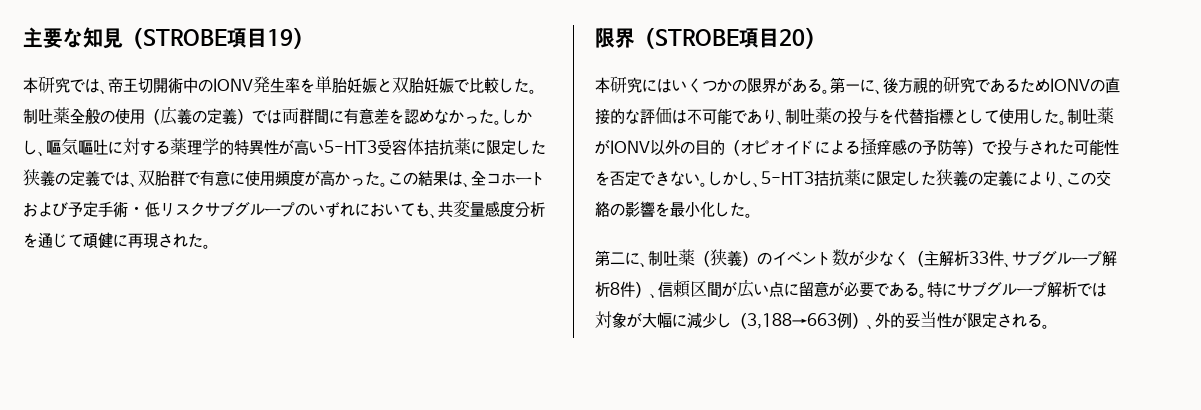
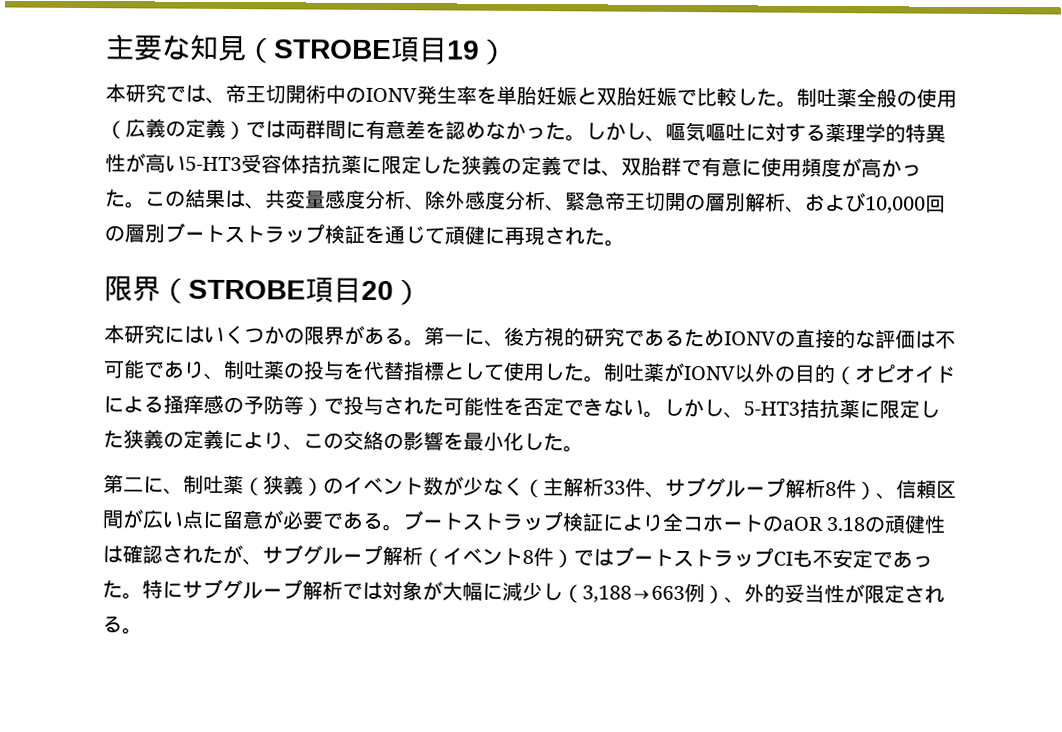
[471,170,546,186] [23,200,545,219] 全コホートおよび予定手術・低リスクサブグループのいずれにおいても、共変量感度分析 -> [265,189,946,214] [104,222,365,244] 共変量感度分析、除外感度分析、緊急帝王切開の層別解析、および10,000回の層別ブートストラップ検証
(927, 295) none -> [402,510,947,534] [102,544,933,569] [102,580,143,600] ブートストラップ検証により全コホートのaOR 3.18の頑健性は確認されたが、サブグループ解析（イベント8件）ではブートストラップCIも不安定であった。

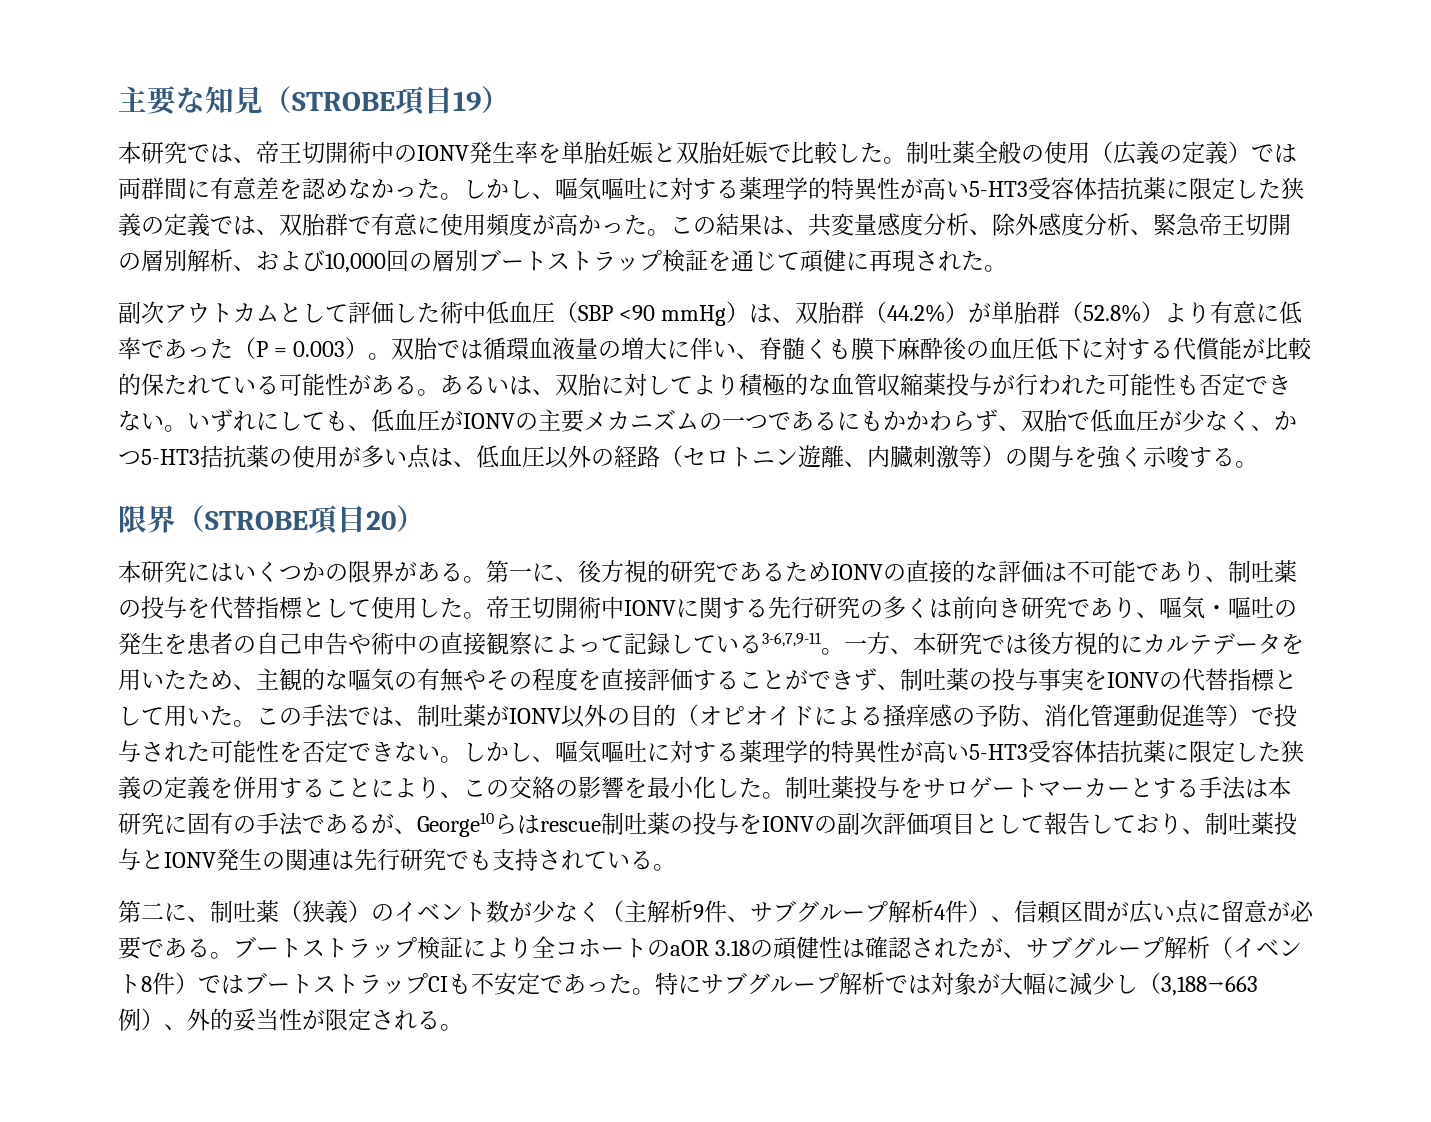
(625, 243) none -> [118,301,1303,326] [118,337,1313,361] [118,373,1291,397] [118,409,1297,433] [118,445,1258,469] // 副次アウトカムとして評価した術中低血圧（SBP <90 mmHg）は、双胎群（44.2%）が単胎群（52.8%）より有意に低率であった（P = 0.003）。双胎では循環血液量の増大に伴い、脊髄くも膜下麻酔後の血圧低下に対する代償能が比較的保たれている可能性がある。あるいは、双胎に対してより積極的な血管収縮薬投与が行われた可能性も否定できない。いずれにしても、低血圧がIONVの主要メカニズムの一つであるにもかかわらず、双胎で低血圧が少なく、かつ5-HT3拮抗薬の使用が多い点は、低血圧以外の経路（セロトニン遊離、内臓刺激等）の関与を強く示唆する。
(604, 379) none -> [486,596,1297,619] [118,632,821,655] [821,632,1304,655] [118,668,1297,692] [118,704,417,728] 帝王切開術中IONVに関する先行研究の多くは前向き研究であり、嘔気・嘔吐の発生を患者の自己申告や術中の直接観察によって記録している3-6,7,9-11。一方、本研究では後方視的にカルテデータを用いたため、主観的な嘔気の有無やその程度を直接評価することができず、制吐薬の投与事実をIONVの代替指標として用いた。この手法では、
(284, 405) none -> [1021,704,1205,727] 、消化管運動促進
[743,398,940,419] [103,429,224,450] 5-HT3拮抗薬に限定した狭義の定義 -> [555,740,1304,764] [118,776,371,799] 嘔気嘔吐に対する薬理学的特異性が高い5-HT3受容体拮抗薬に限定した狭義の定義を併用すること
(584, 449) none -> [785,776,1291,800] [118,812,1297,837] [118,848,676,871] 制吐薬投与をサロゲートマーカーとする手法は本研究に固有の手法であるが、George10らはrescue制吐薬の投与をIONVの副次評価項目として報告しており、制吐薬投与とIONV発生の関連は先行研究でも支持されている。
[603,480,626,495] 33 -> [693,904,704,920] 9
[825,481,837,497] 8 -> [934,904,945,920] 4

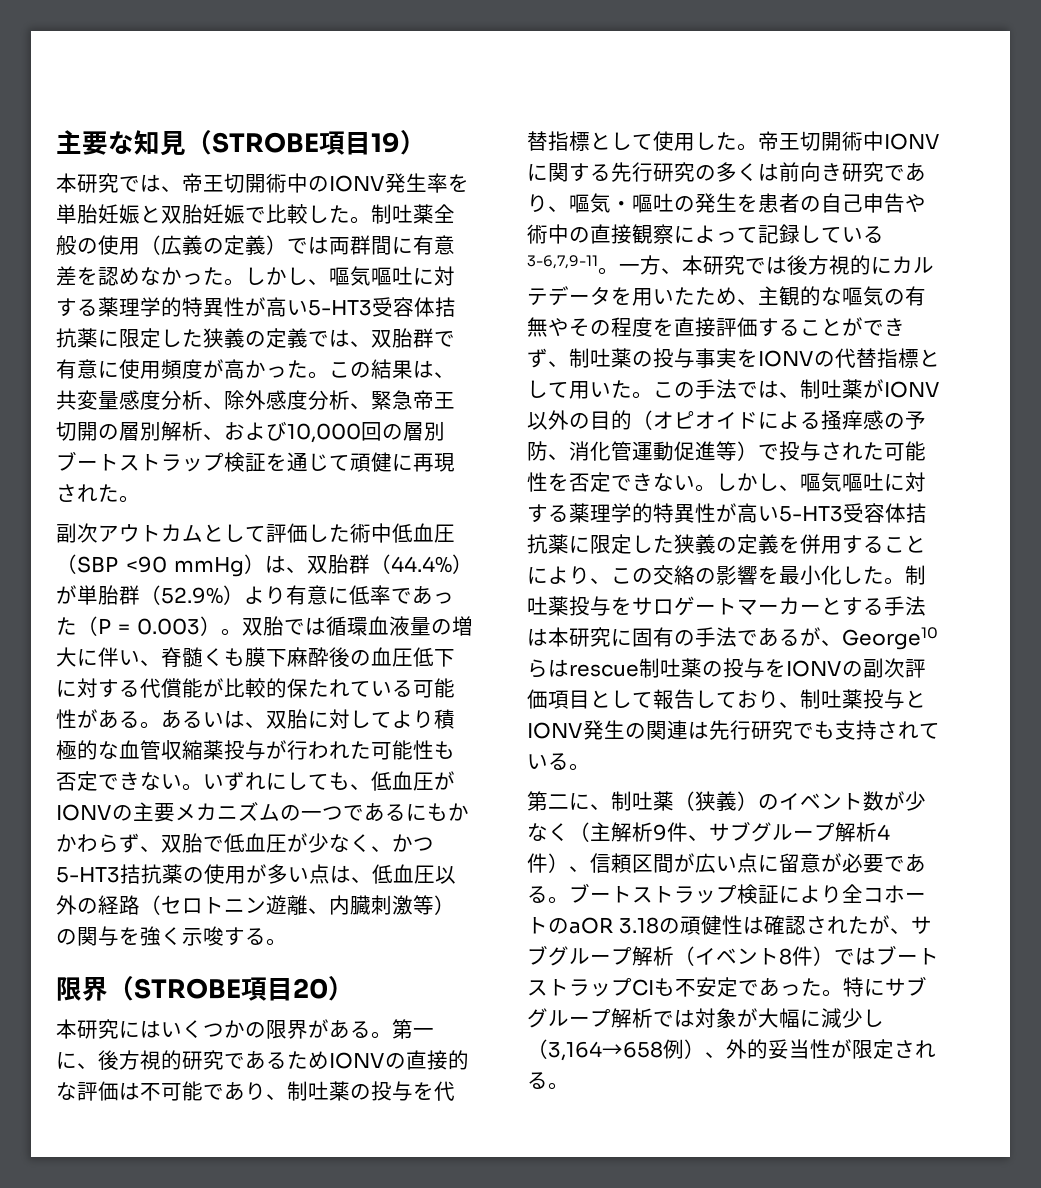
[887,304,946,322] 44.2% -> [391,556,452,573] 44.4%
[1083,304,1142,322] 52.8% -> [161,587,223,604] 52.9%
[1161,975,1258,996] 3,188→663 -> [548,1041,663,1061] 3,164→658

